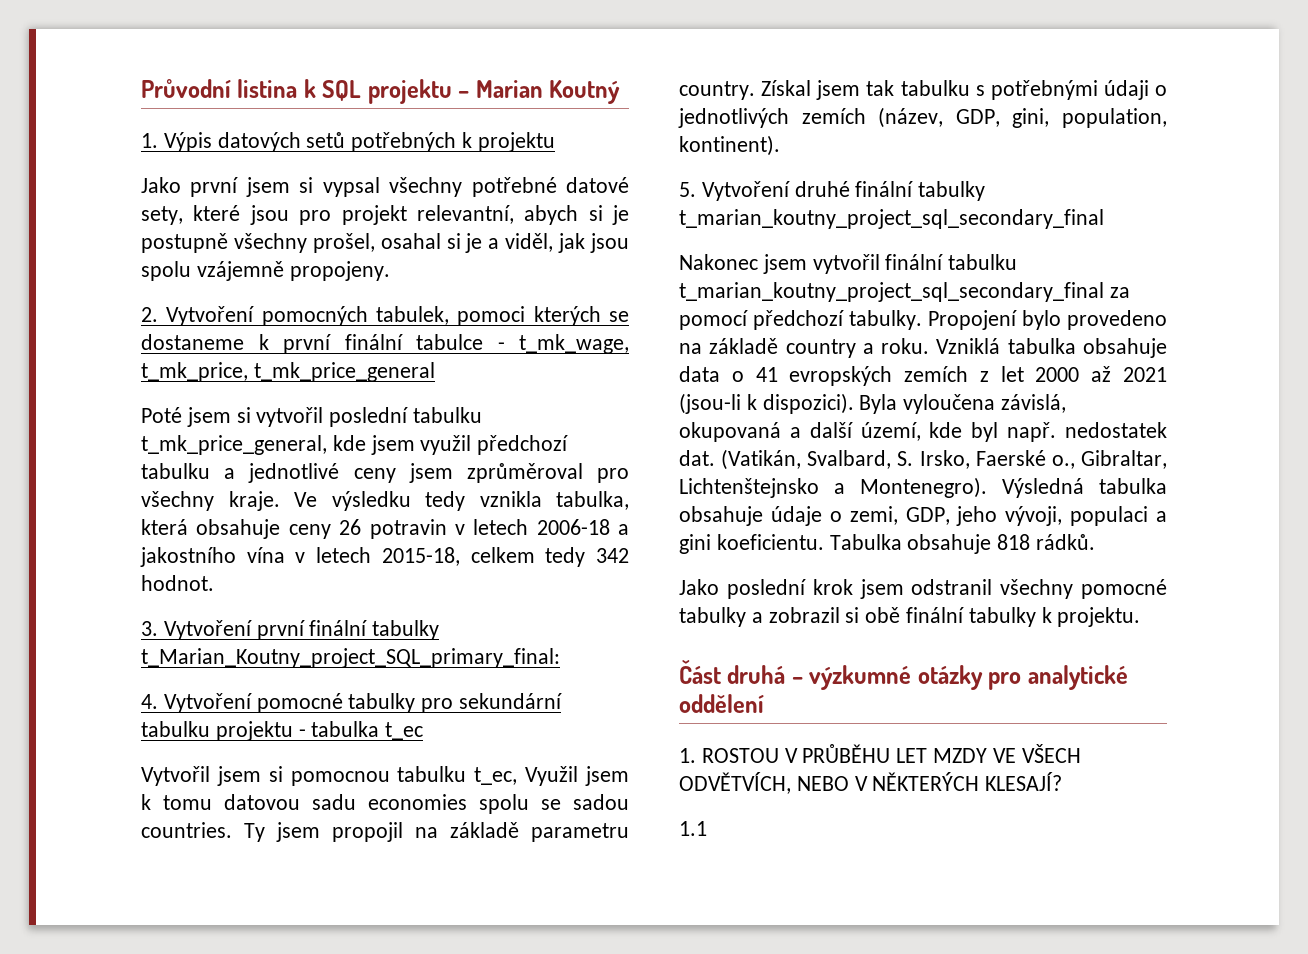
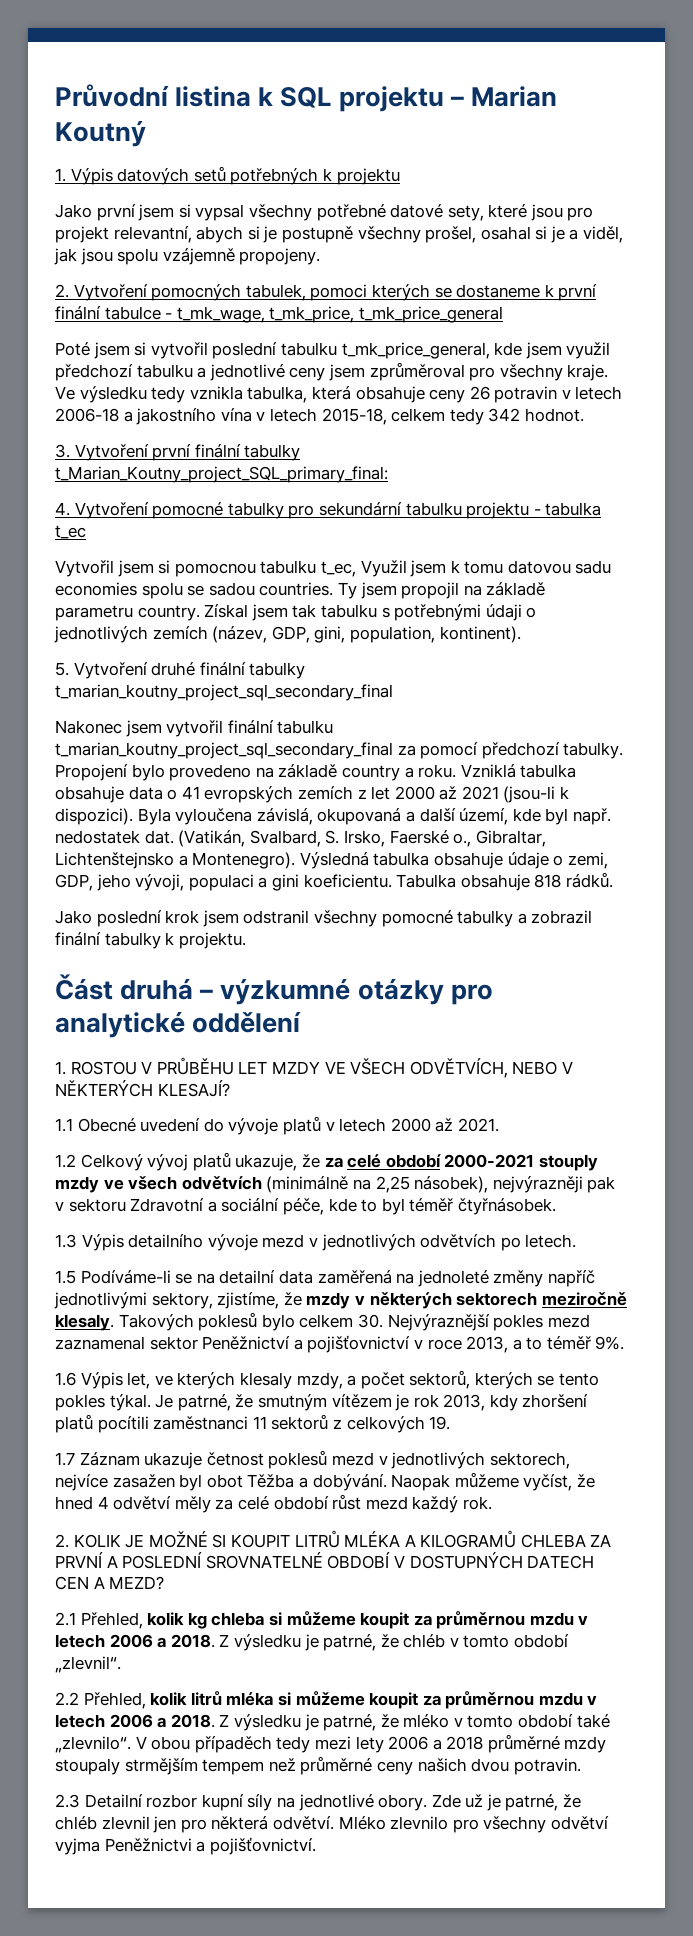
[845,607,901,623] si obě -> (593, 917) none
(707, 828) none -> [77,1116,499,1135] [55,1152,598,1171] [55,1176,616,1193] [55,1198,556,1215] [55,1234,577,1251] [55,1270,595,1287] [54,1292,627,1309] [55,1312,590,1331] [55,1335,625,1353] [55,1370,600,1389] [55,1394,589,1411] [55,1414,451,1433] [55,1450,570,1469] [55,1472,595,1491] [55,1494,492,1513] [55,1530,612,1548] [55,1552,595,1569] [55,1576,165,1590] [55,1611,589,1629] [55,1634,570,1651] [55,1656,121,1673] [55,1691,598,1709] [55,1714,610,1731] [55,1734,607,1753] [55,1756,581,1775] [55,1794,582,1811] [55,1816,609,1833] [55,1837,316,1855] Obecné uvedení do vývoje platů v letech 2000 až 2021. // 1.2 Celkový vývoj platů ukazuje, že za celé období 2000-2021 stouply mzdy ve všech odvětvích (minimálně na 2,25 násobek), nejvýrazněji pak v sektoru Zdravotní a sociální péče, kde to byl téměř čtyřnásobek. // 1.3 Výpis detailního vývoje mezd v jednotlivých odvětvích po letech. // 1.5 Podíváme-li se na detailní data zaměřená na jednoleté změny napříč jednotlivými sektory, zjistíme, že mzdy v některých sektorech meziročně klesaly. Takových poklesů bylo celkem 30. Nejvýraznější pokles mezd zaznamenal sektor Peněžnictví a pojišťovnictví v roce 2013, a to téměř 9%. // 1.6 Výpis let, ve kterých klesaly mzdy, a počet sektorů, kterých se tento pokles týkal. Je patrné, že smutným vítězem je rok 2013, kdy zhoršení platů pocítili zaměstnanci 11 sektorů z celkových 19. // 1.7 Záznam ukazuje četnost poklesů mezd v jednotlivých sektorech, nejvíce zasažen byl obot Těžba a dobývání. Naopak můžeme vyčíst, že hned 4 odvětví měly za celé období růst mezd každý rok. // 2. KOLIK JE MOŽNÉ SI KOUPIT LITRŮ MLÉKA A KILOGRAMŮ CHLEBA ZA PRVNÍ A POSLEDNÍ SROVNATELNÉ OBDOBÍ V DOSTUPNÝCH DATECH CEN A MEZD? // 2.1 Přehled, kolik kg chleba si můžeme koupit za průměrnou mzdu v letech 2006 a 2018. Z výsledku je patrné, že chléb v tomto období „zlevnil“. // 2.2 Přehled, kolik litrů mléka si můžeme koupit za průměrnou mzdu v letech 2006 a 2018. Z výsledku je patrné, že mléko v tomto období také „zlevnilo“. V obou případěch tedy mezi lety 2006 a 2018 průměrné mzdy stoupaly strmějším tempem než průměrné ceny našich dvou potravin. // 2.3 Detailní rozbor kupní síly na jednotlivé obory. Zde už je patrné, že chléb zlevnil jen pro některá odvětví. Mléko zlevnilo pro všechny odvětví vyjma Peněžnictvi a pojišťovnictví.

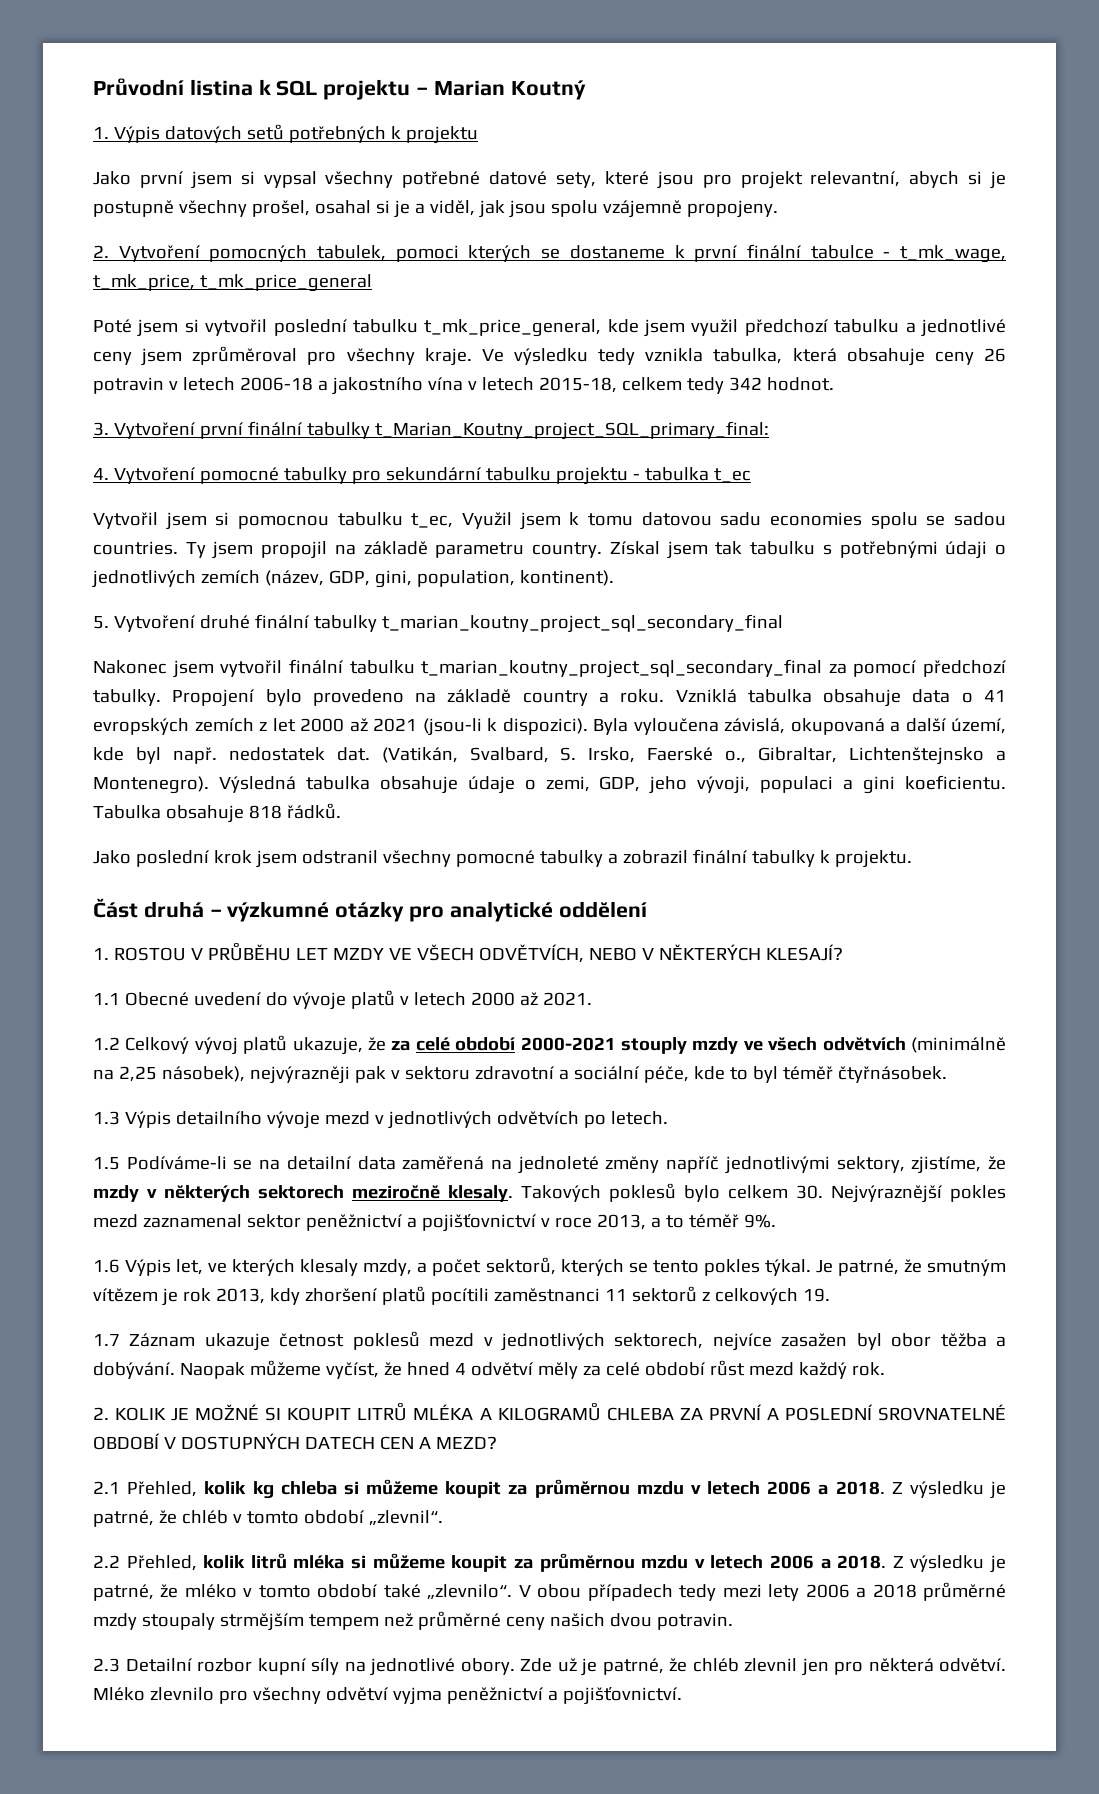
[565,872,613,888] rádků. -> [286,803,341,819] řádků.
[130,1198,205,1212] Zdravotní -> [474,1066,555,1080] zdravotní
[202,1336,291,1350] Peněžnictví -> [305,1214,403,1231] peněžnictví
[206,1474,295,1488] obot Těžba -> [891,1333,987,1347] obor těžba
[194,1736,272,1753] případěch -> [587,1584,673,1601] případech
[104,1838,192,1852] Peněžnictvi -> [446,1687,544,1704] peněžnictví

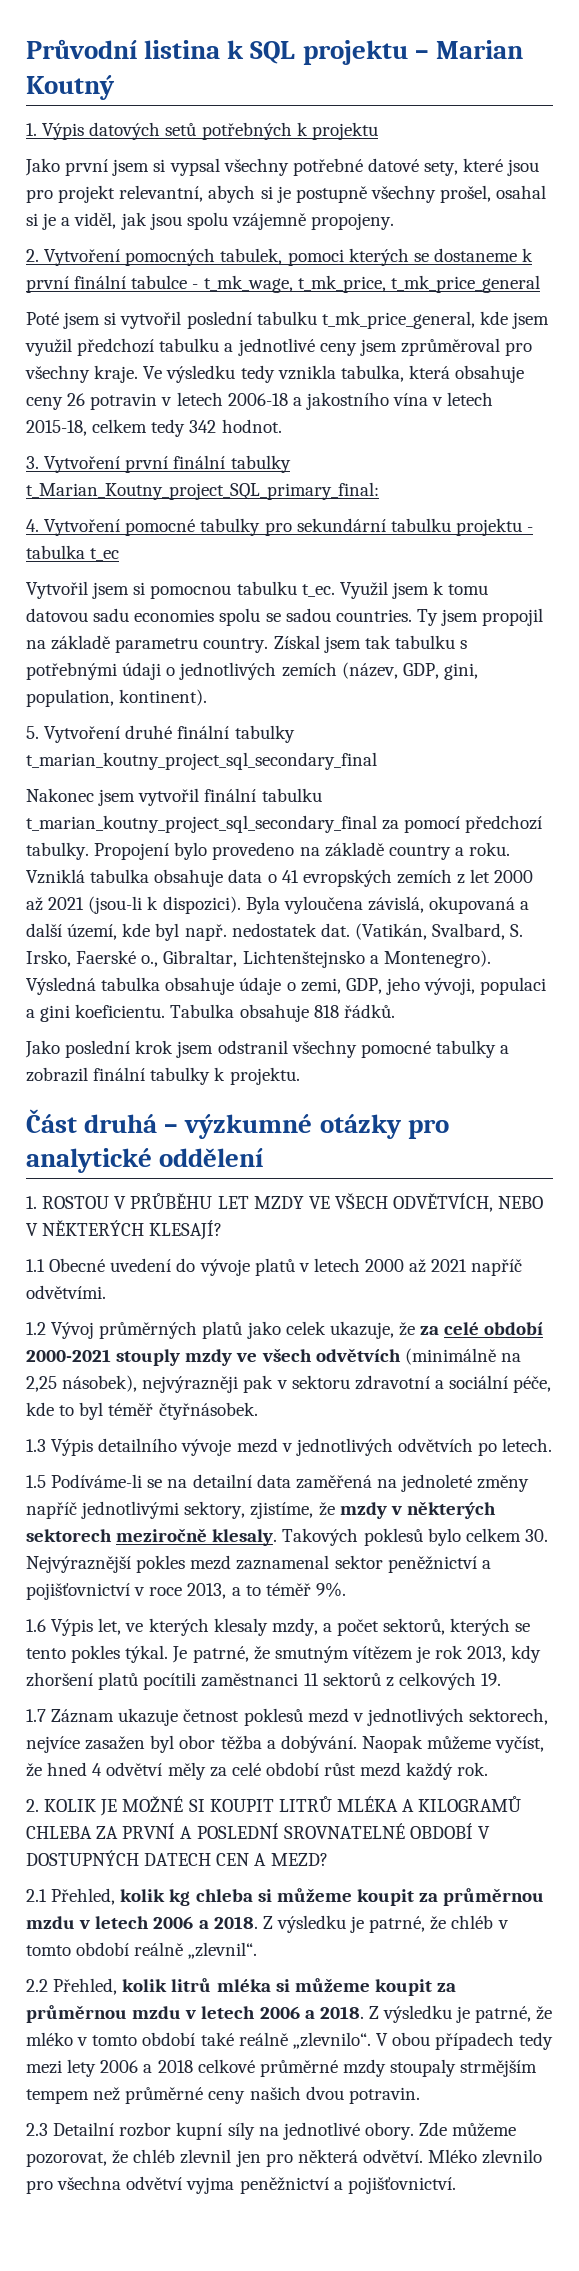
[411,513,454,528] t_ec, -> [301,584,335,597] t_ec.
[542,992,592,1006] [93,1035,288,1055] 2021. // 1.2 Celkový vývoj platů -> [431,1259,523,1276] [26,1285,106,1299] [26,1321,326,1339] 2021 napříč odvětvími. // 1.2 Vývoj průměrných platů jako celek
(365, 1517) none -> [134,1942,184,1956] reálně
(421, 1591) none -> [238,2032,288,2046] reálně
(917, 1591) none -> [197,2059,255,2073] celkové
[557,1658,664,1676] už je patrné, -> [452,2123,517,2137] [26,2152,107,2167] můžeme pozorovat,
[252,1687,321,1704] všechny -> [57,2176,122,2190] všechna

